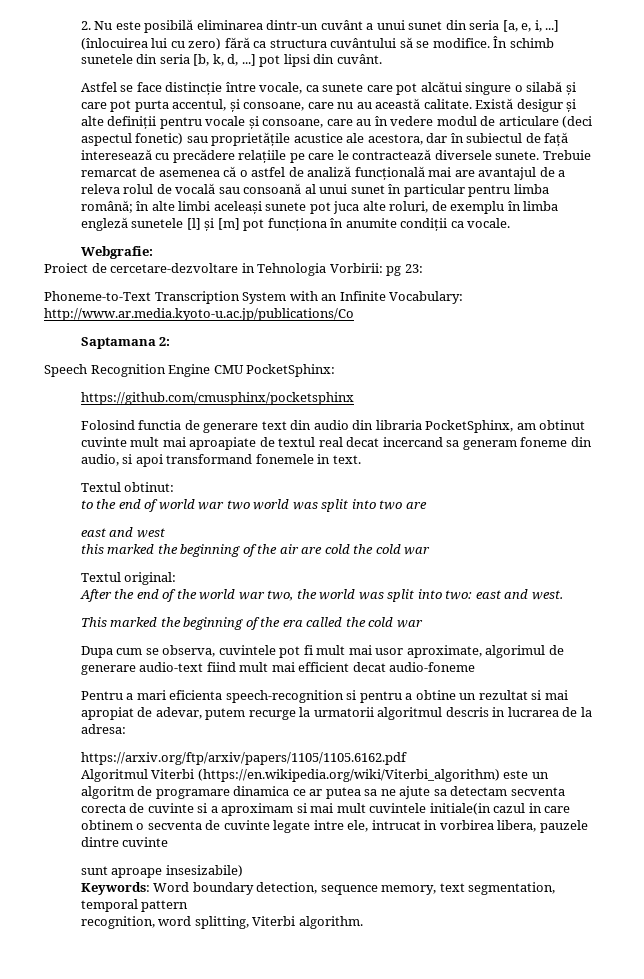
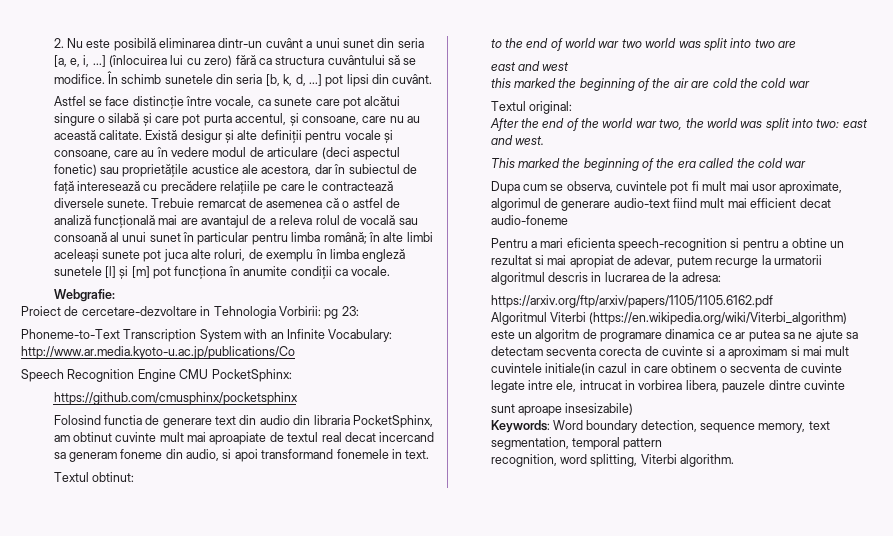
[80,337,171,349] // Saptamana 2: -> (295, 352) none

